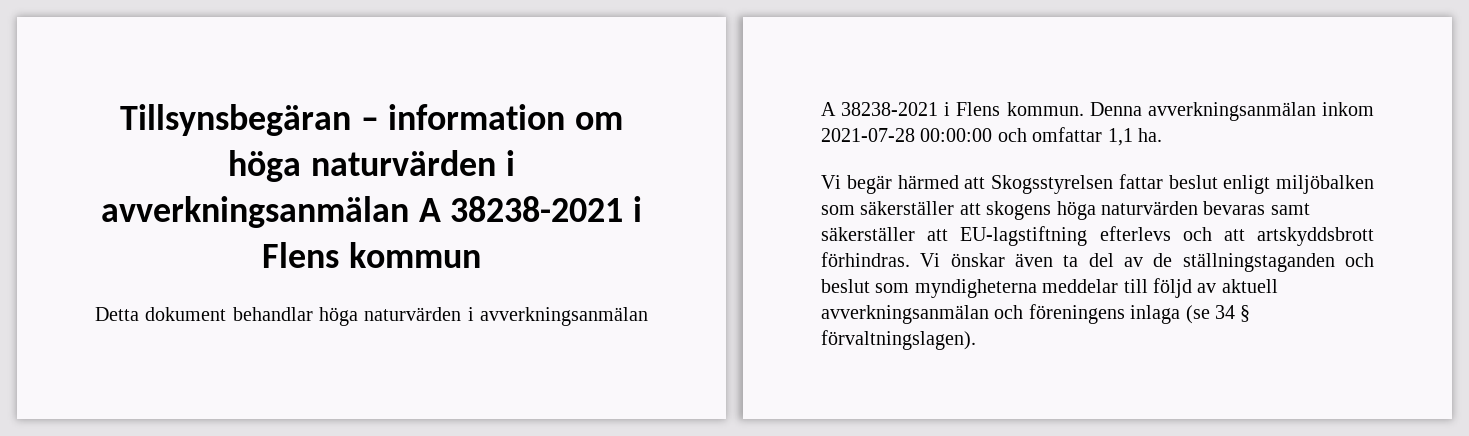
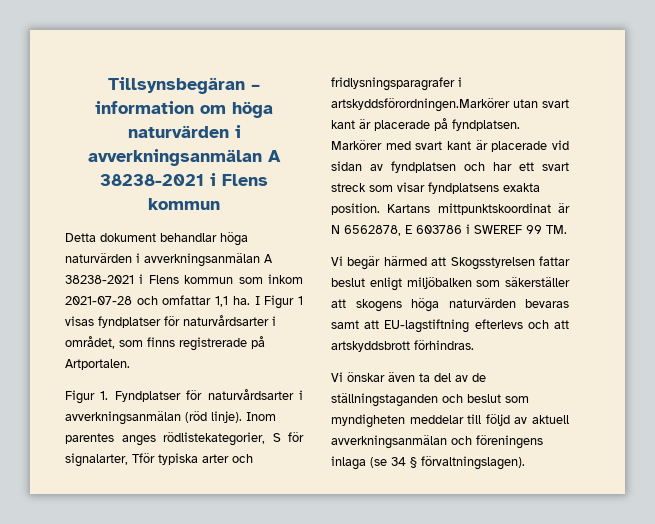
[1006,102,1316,121] kommun. Denna avverkningsanmälan -> [184,275,263,284] kommun som
[920,128,993,142] 00:00:00 -> (132, 300) none
(1162, 135) none -> [254,295,303,309] [65,315,276,328] [65,336,265,351] [65,359,130,370] [65,389,303,404] [65,411,276,425] [65,432,304,446] [65,453,253,467] [331,77,462,91] [331,98,569,112] [331,118,520,131] [331,140,569,152] [331,161,569,173] [331,182,540,194] [331,203,570,215] [331,224,567,236] I Figur 1 visas fyndplatser för naturvårdsarter i området, som finns registrerade på Artportalen. // Figur 1. Fyndplatser för naturvårdsarter i avverkningsanmälan (röd linje). Inom parentes anges rödlistekategorier, S för signalarter, Tför typiska arter och fridlysningsparagrafer i artskyddsförordningen.Markörer utan svart kant är placerade på fyndplatsen. Markörer med svart kant är placerade vid sidan av fyndplatsen och har ett svart streck som visar fyndplatsens exakta position. Kartans mittpunktskoordinat är N 6562878, E 603786 i SWEREF 99 TM.
[821,227,915,241] säkerställer -> (359, 324) none
(910, 259) none -> (474, 345) //
[914,279,1037,298] myndigheterna -> [331,414,405,428] myndigheten

